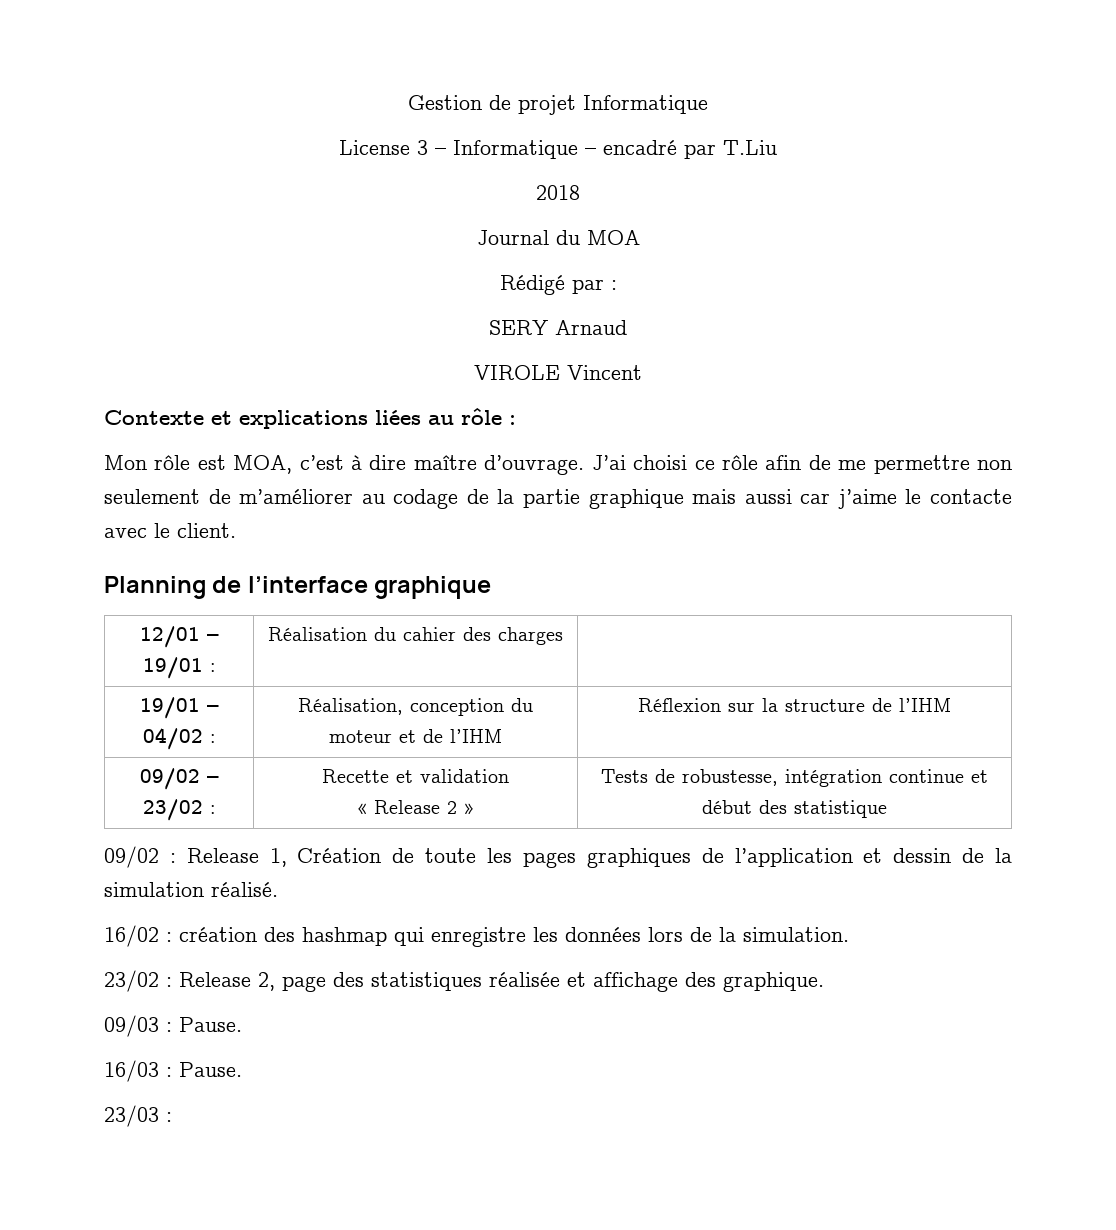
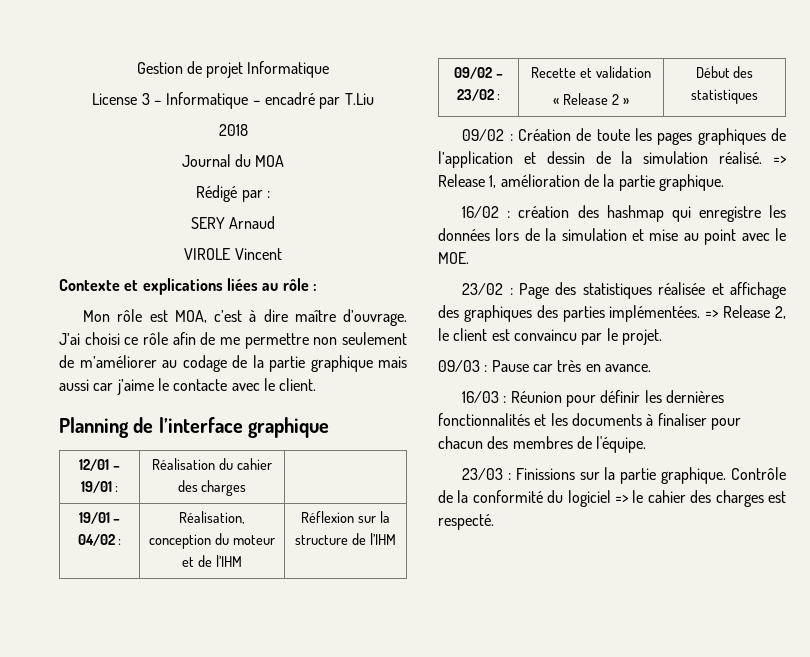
[601,769,988,787] [702,800,887,818] Tests de robustesse, intégration continue et début des statistique -> [695,66,754,78] [691,89,758,104] Début des statistiques
[186,848,287,867] Release 1, -> (513, 137) none
(278, 889) none -> [773,156,787,164] [438,174,724,191] => Release 1, amélioration de la partie graphique.
[743,927,849,942] [104,970,326,992] simulation. // 23/02 : Release 2, page -> [561,228,786,245] [438,252,469,264] [462,283,549,299] simulation et mise au point avec le MOE. // 23/02 : Page
[723,972,824,992] [104,1015,242,1037] [104,1060,242,1082] [104,1105,172,1127] graphique. // 09/03 : Pause. // 16/03 : Pause. // 23/03 : -> [463,305,786,322] [438,328,662,345] [438,360,651,372] [462,390,725,407] [438,413,741,430] [438,436,647,453] [462,467,786,484] [438,490,786,507] [438,514,494,530] graphiques des parties implémentées. => Release 2, le client est convaincu par le projet. // 09/03 : Pause car très en avance. // 16/03 : Réunion pour définir les dernières fonctionnalités et les documents à finaliser pour chacun des membres de l'équipe. // 23/03 : Finissions sur la partie graphique. Contrôle de la conformité du logiciel => le cahier des charges est respecté.

